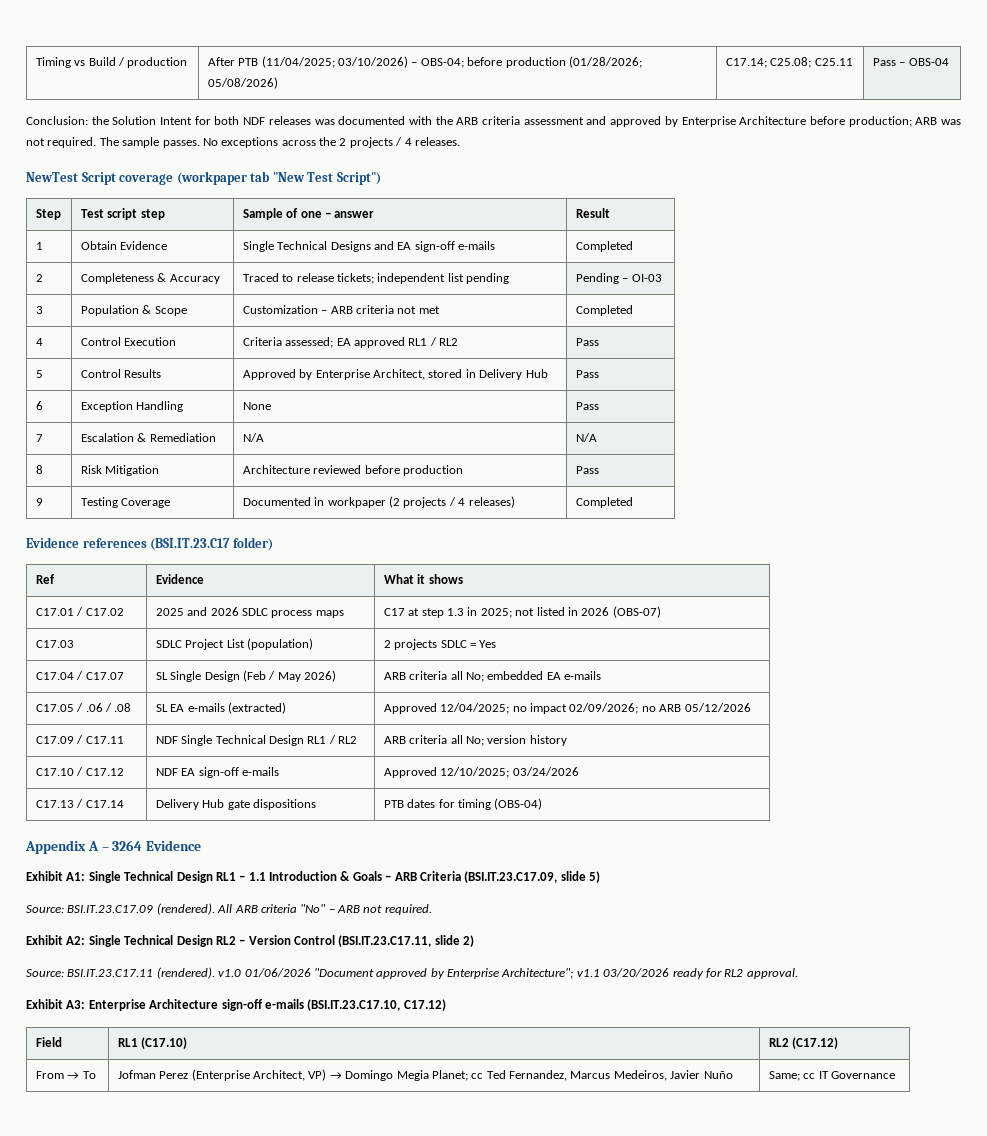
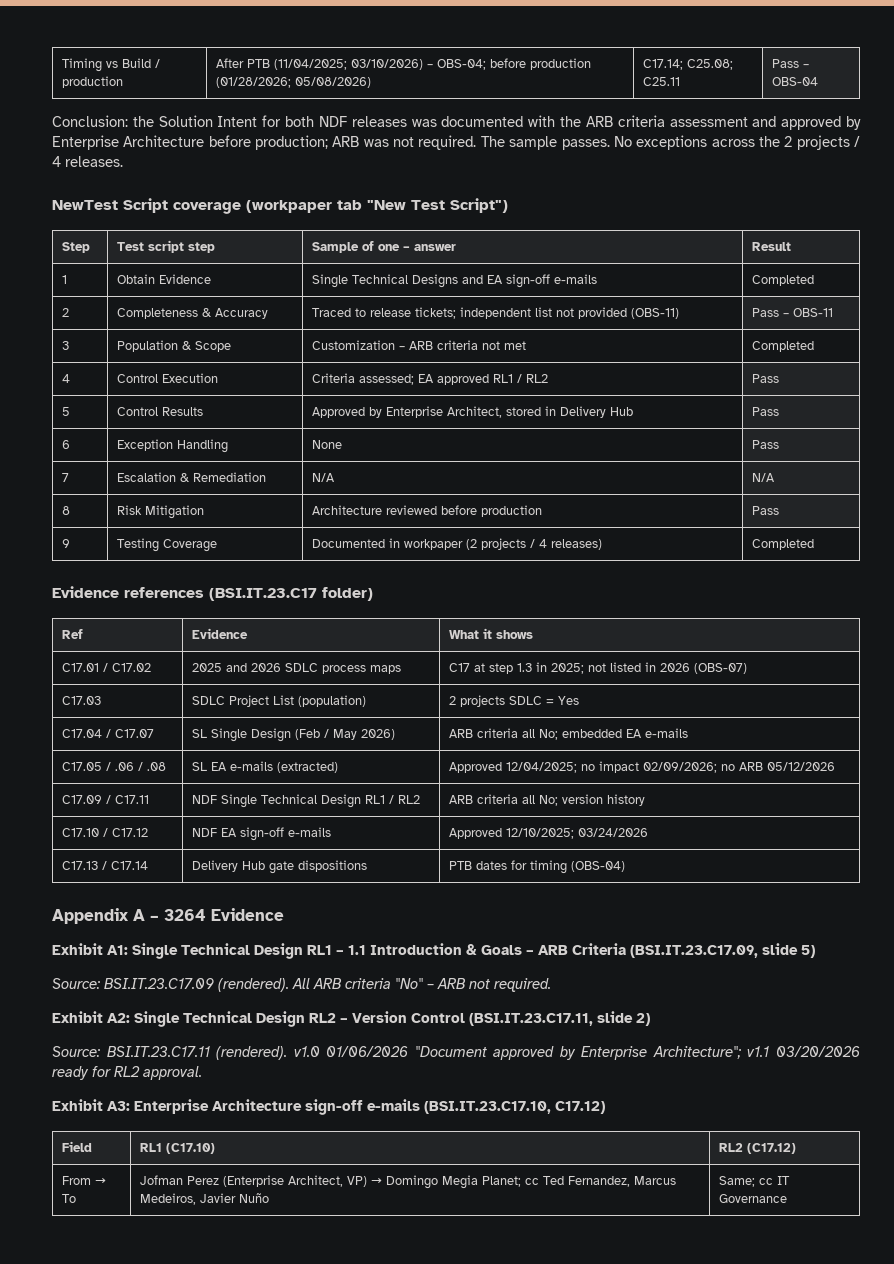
[466,273,510,284] [575,273,662,284] pending | Pending – OI-03 -> [556,307,680,319] [752,308,834,317] not provided (OBS-11) | Pass – OBS-11

